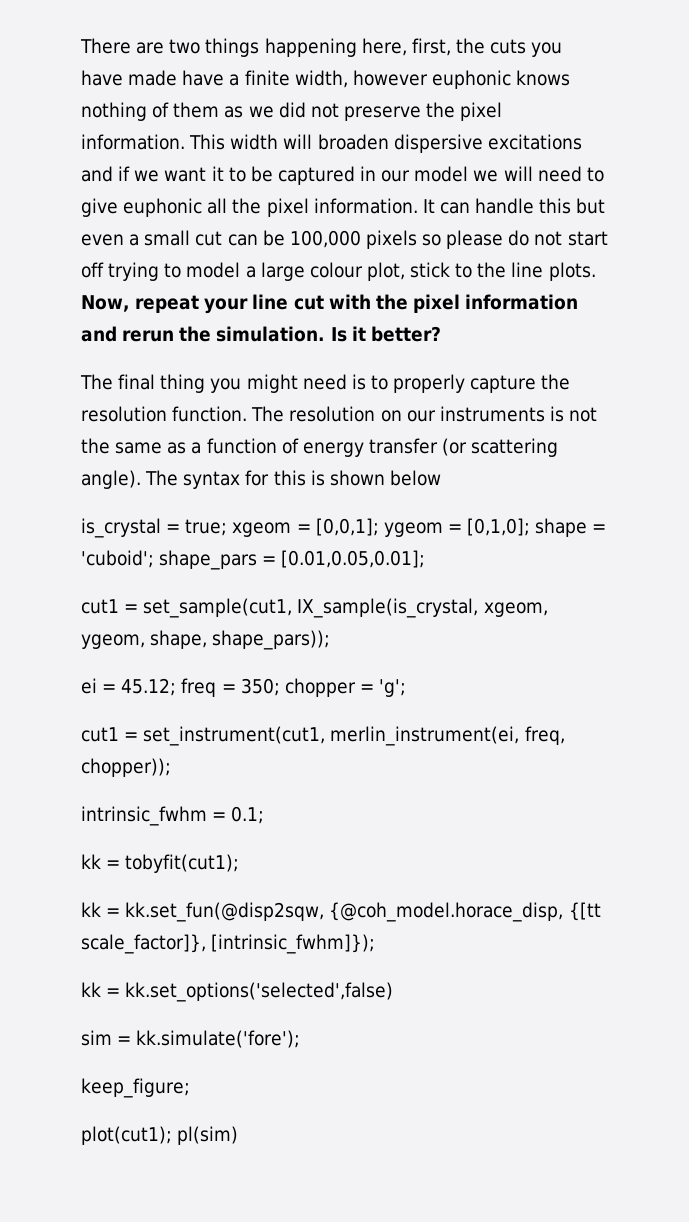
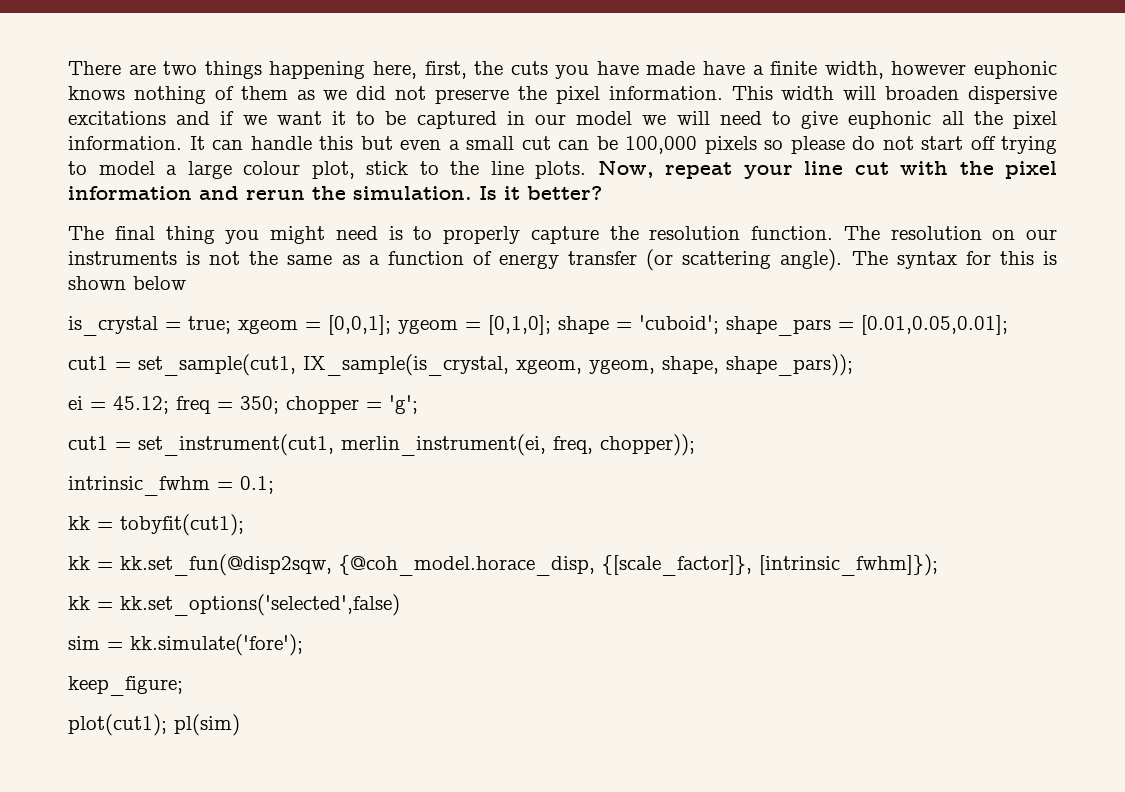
[568,902,601,921] [81,934,206,954] {[tt scale_factor]}, -> [602,555,752,576] {[scale_factor]},

